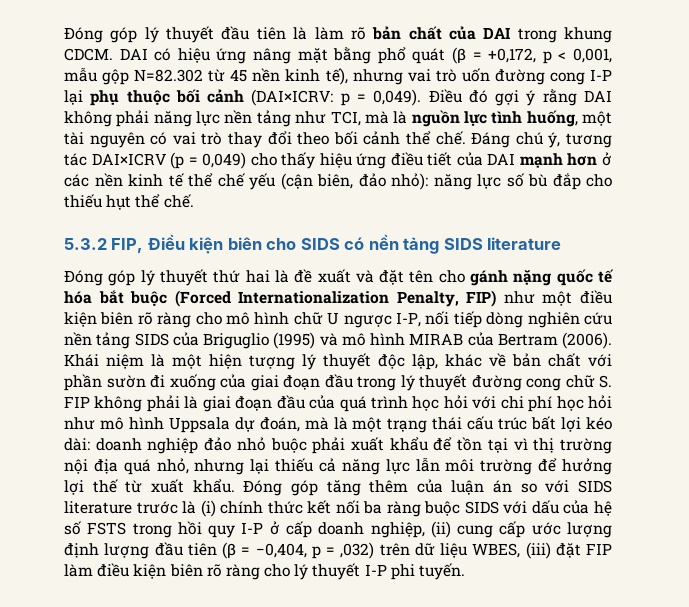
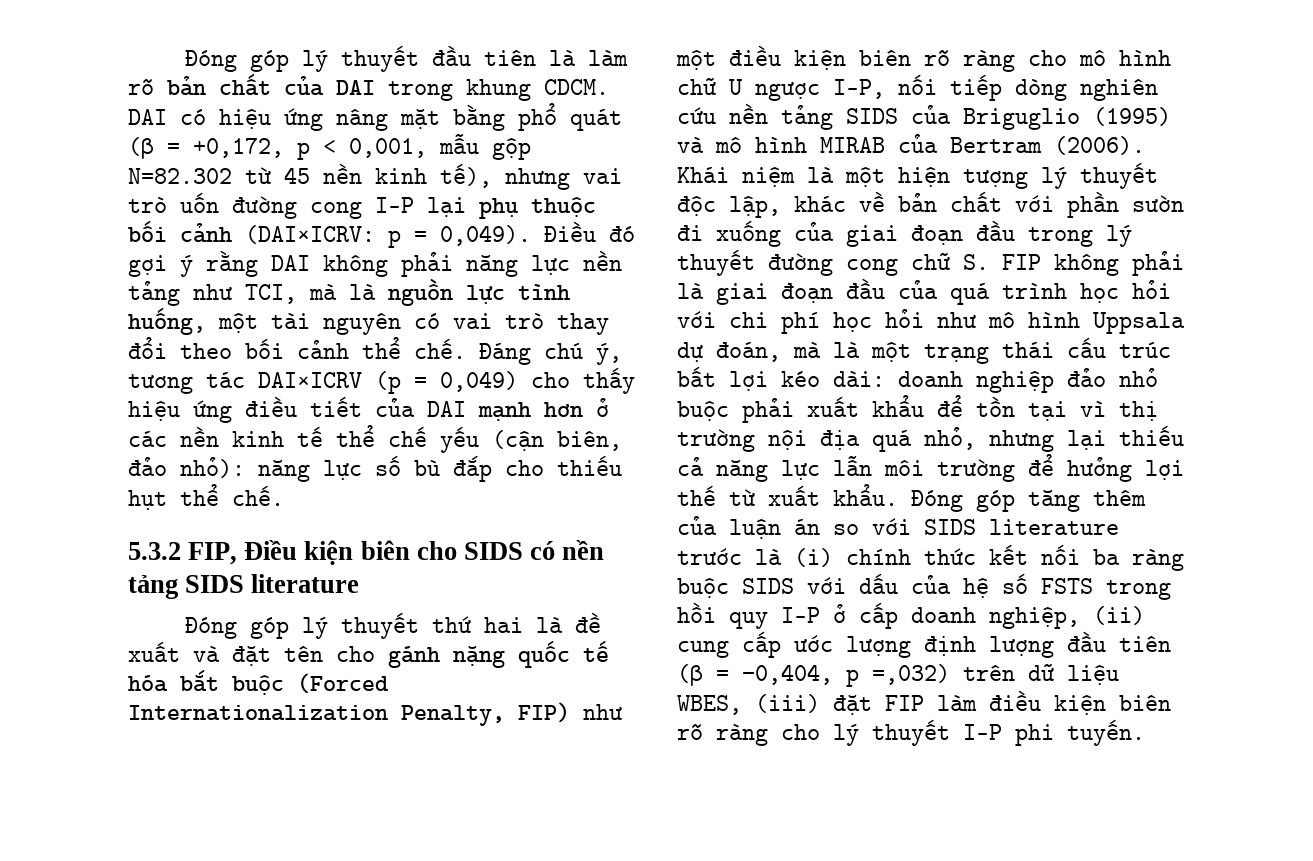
[326,542,375,559] = ,032) -> [872,664,950,685] =,032)

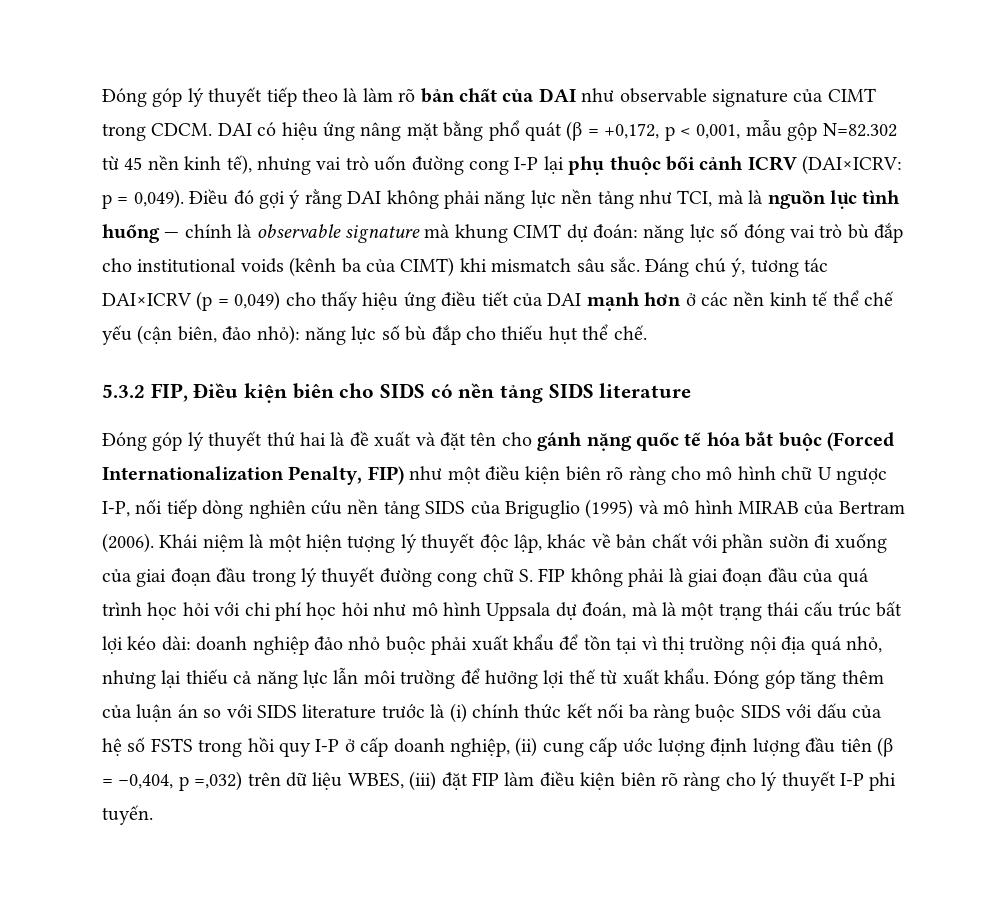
[184,45,536,72] Đóng góp lý thuyết đầu tiên -> [102,87,338,107] Đóng góp lý thuyết tiếp theo
[388,79,531,101] trong khung -> [581,88,876,107] [102,123,146,141] như observable signature của CIMT trong
(232, 233) none -> [747,156,797,171] ICRV
[128,308,609,335] [128,337,466,359] huống, một tài nguyên có vai trò thay đổi theo bối cảnh thể chế. -> [102,223,904,243] [102,257,640,277] huống — chính là observable signature mà khung CIMT dự đoán: năng lực số đóng vai trò bù đắp cho institutional voids (kênh ba của CIMT) khi mismatch sâu sắc.

